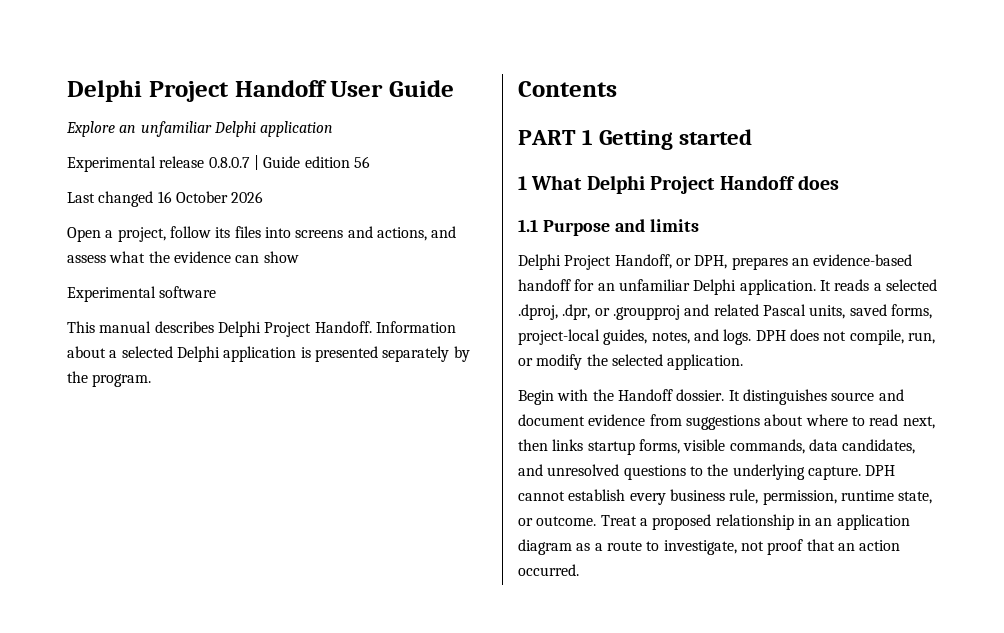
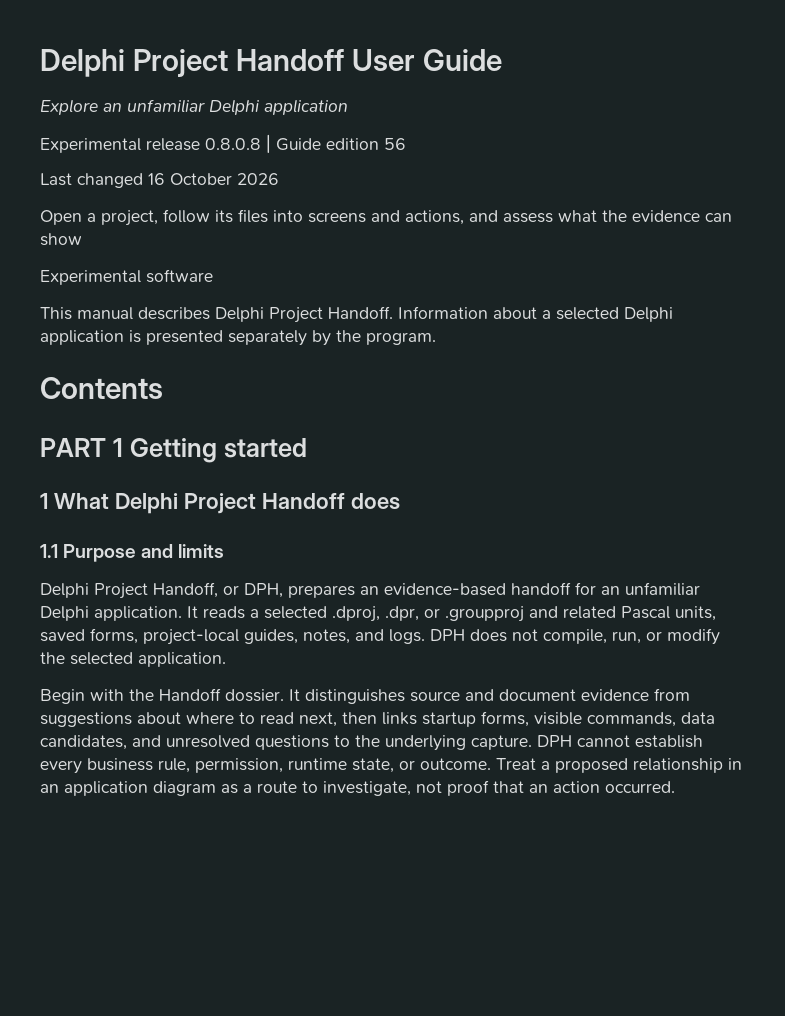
[208,157,250,168] 0.8.0.7 -> [205,138,261,150] 0.8.0.8

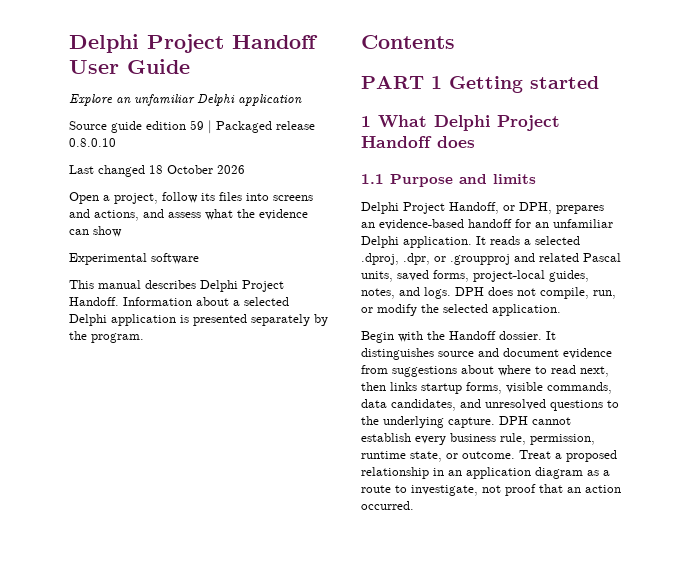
[40,134,406,153] Experimental release 0.8.0.8 | Guide edition 56 -> [69,120,315,134] [69,138,116,147] Source guide edition 59 | Packaged release 0.8.0.10
[148,173,165,185] 16 -> [149,165,163,174] 18

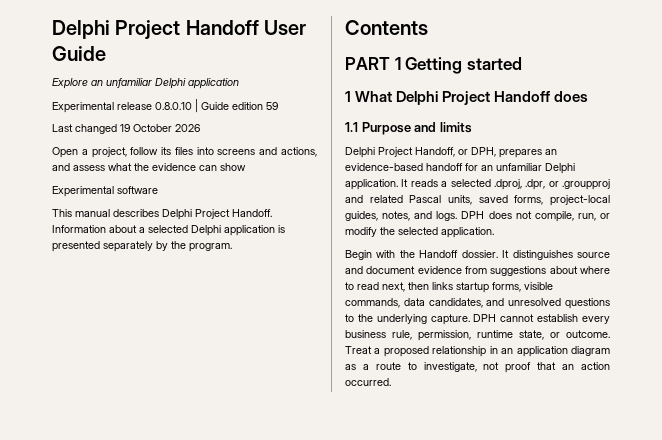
[69,120,315,134] [69,138,116,147] Source guide edition 59 | Packaged release 0.8.0.10 -> [52,99,278,113] Experimental release 0.8.0.10 | Guide edition 59
[149,165,163,174] 18 -> [120,124,130,132] 19

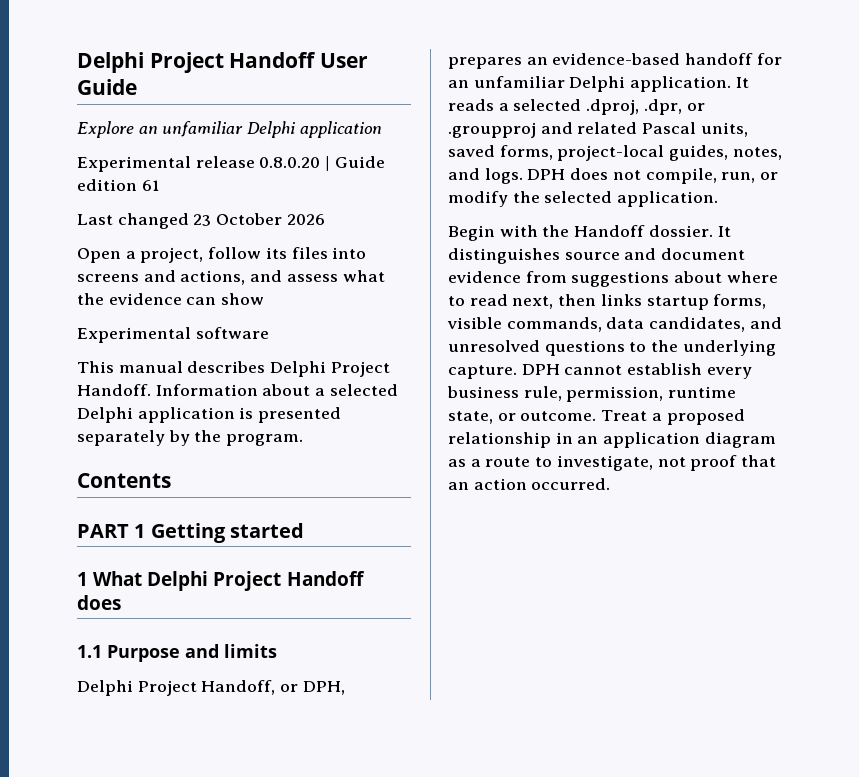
[155,102,192,110] 0.8.0.10 -> [259,157,321,168] 0.8.0.20
[266,102,278,110] 59 -> [141,180,159,191] 61
[120,124,130,132] 19 -> [193,214,212,226] 23

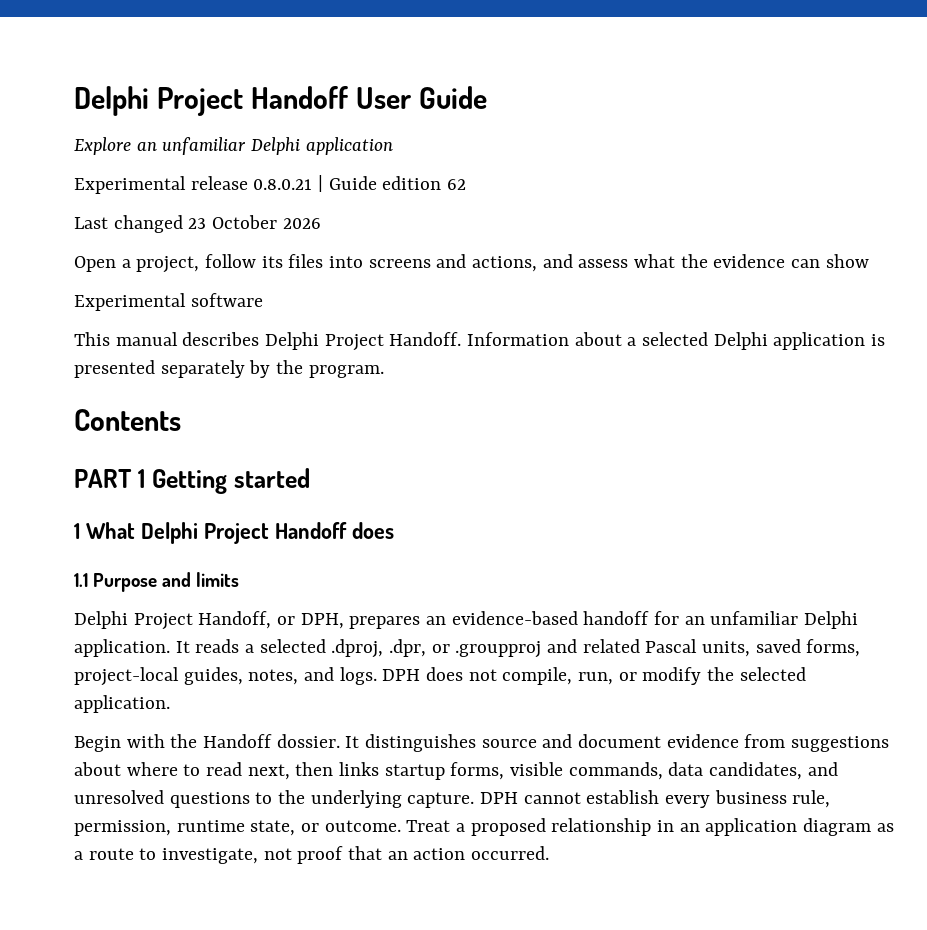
[259,157,321,168] 0.8.0.20 -> [253,179,313,190] 0.8.0.21
[141,180,159,191] 61 -> [447,179,467,190] 62

